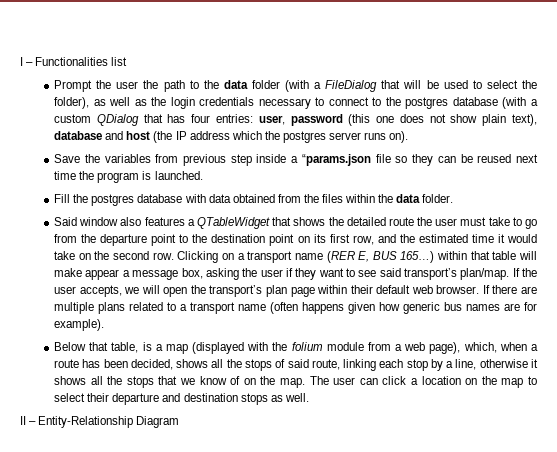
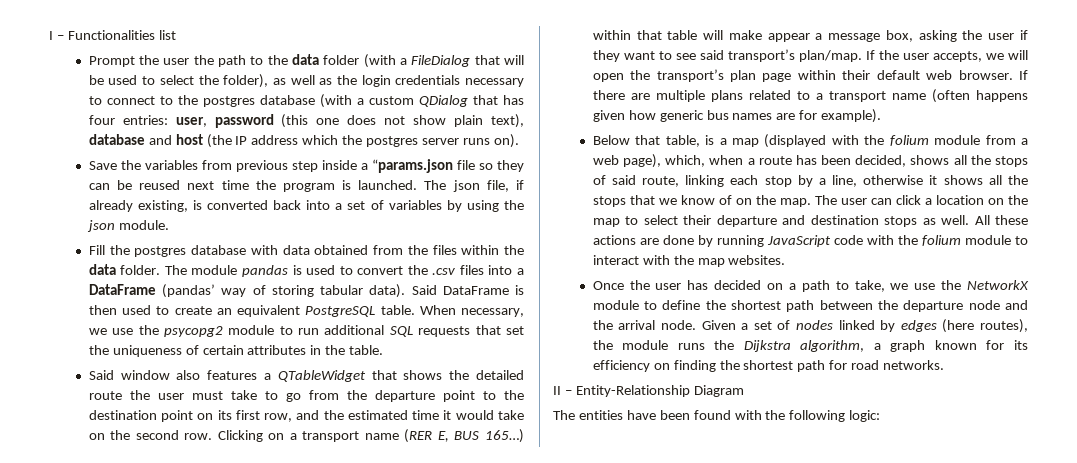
(203, 175) none -> [424,180,524,192] [88,200,524,212] [86,220,169,232] The json file, if already existing, is converted back into a set of variables by using the json module.
(454, 198) none -> [164,265,525,277] [88,284,524,298] [88,305,524,317] [88,325,524,337] [88,345,384,357] The module pandas is used to convert the .csv files into a DataFrame (pandas’ way of storing tabular data). Said DataFrame is then used to create an equivalent PostgreSQL table. When necessary, we use the psycopg2 module to run additional SQL requests that set the uniqueness of certain attributes in the table.
[20,416,180,428] // II – Entity-Relationship Diagram -> [974,215,1028,225] [592,235,1028,247] [592,255,786,267] [592,280,1029,292] [592,300,1028,312] [592,319,1028,333] [592,340,1028,352] [592,360,945,372] [553,385,744,397] [553,410,881,422] All these actions are done by running JavaScript code with the folium module to interact with the map websites. // Once the user has decided on a path to take, we use the NetworkX module to define the shortest path between the departure node and the arrival node. Given a set of nodes linked by edges (here routes), the module runs the Dijkstra algorithm, a graph known for its efficiency on finding the shortest path for road networks. // II – Entity-Relationship Diagram // The entities have been found with the following logic:

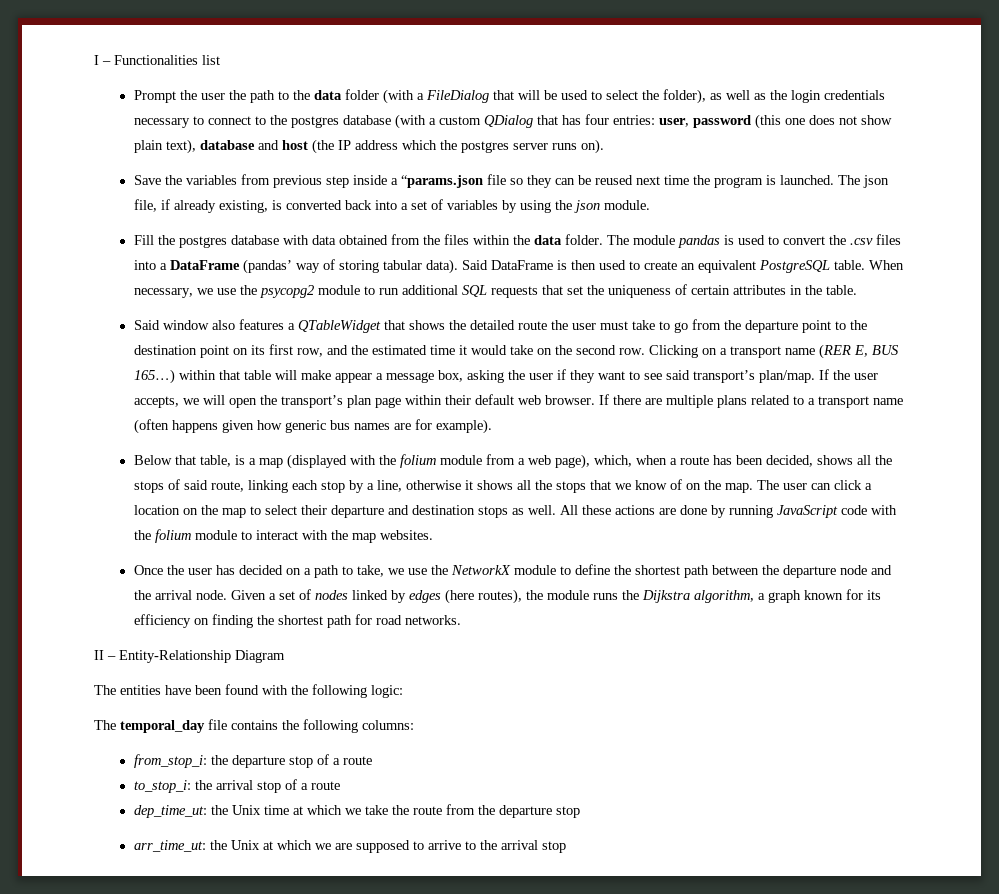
(881, 416) none -> [94,719,414,733] [133,754,372,768] [133,779,340,793] [133,804,580,818] [133,840,566,853] // The temporal_day file contains the following columns: // from_stop_i: the departure stop of a route // to_stop_i: the arrival stop of a route // dep_time_ut: the Unix time at which we take the route from the departure stop // arr_time_ut: the Unix at which we are supposed to arrive to the arrival stop

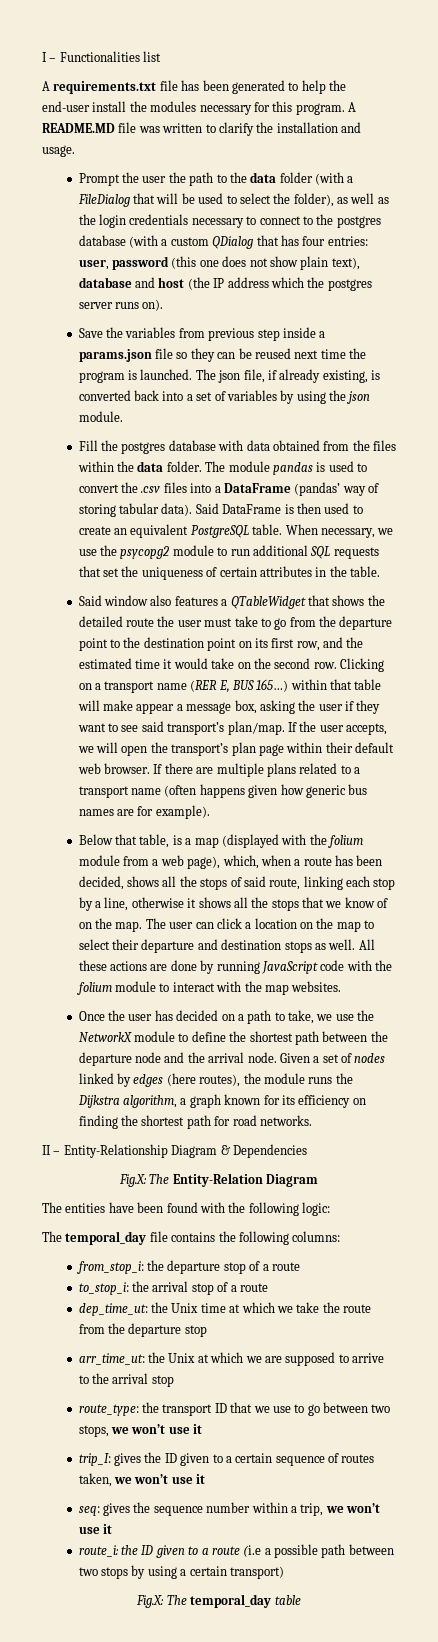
(220, 60) none -> [42,80,346,94] [42,101,356,115] [42,122,361,136] [42,145,75,157] // A requirements.txt file has been generated to help the end-user install the modules necessary for this program. A README.MD file was written to clarify the installation and usage.
[400,175,483,188] “params.json -> [78,349,152,362] params.json
(285, 656) none -> [220,1144,307,1158] [118,1173,319,1187] & Dependencies // Fig.X: The Entity-Relation Diagram
(566, 847) none -> [78,1402,391,1416] [78,1424,203,1437] [78,1452,375,1466] [78,1473,206,1487] [78,1502,380,1516] [78,1524,112,1534] [78,1544,394,1558] [78,1565,284,1579] [136,1594,301,1608] // route_type: the transport ID that we use to go between two stops, we won’t use it // trip_I: gives the ID given to a certain sequence of routes taken, we won’t use it // seq: gives the sequence number within a trip, we won’t use it // route_i: the ID given to a route (i.e a possible path between two stops by using a certain transport) // Fig.X: The temporal_day table

